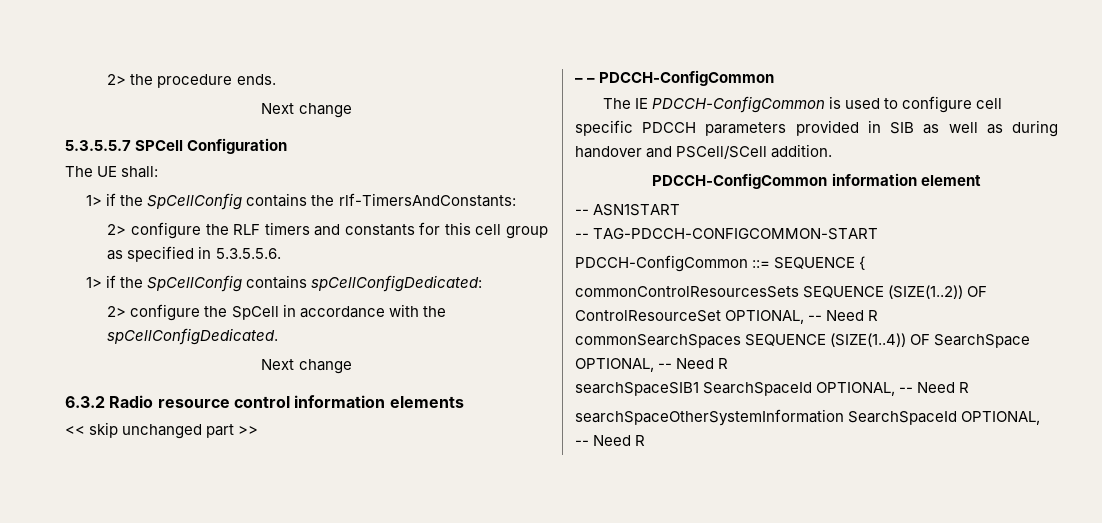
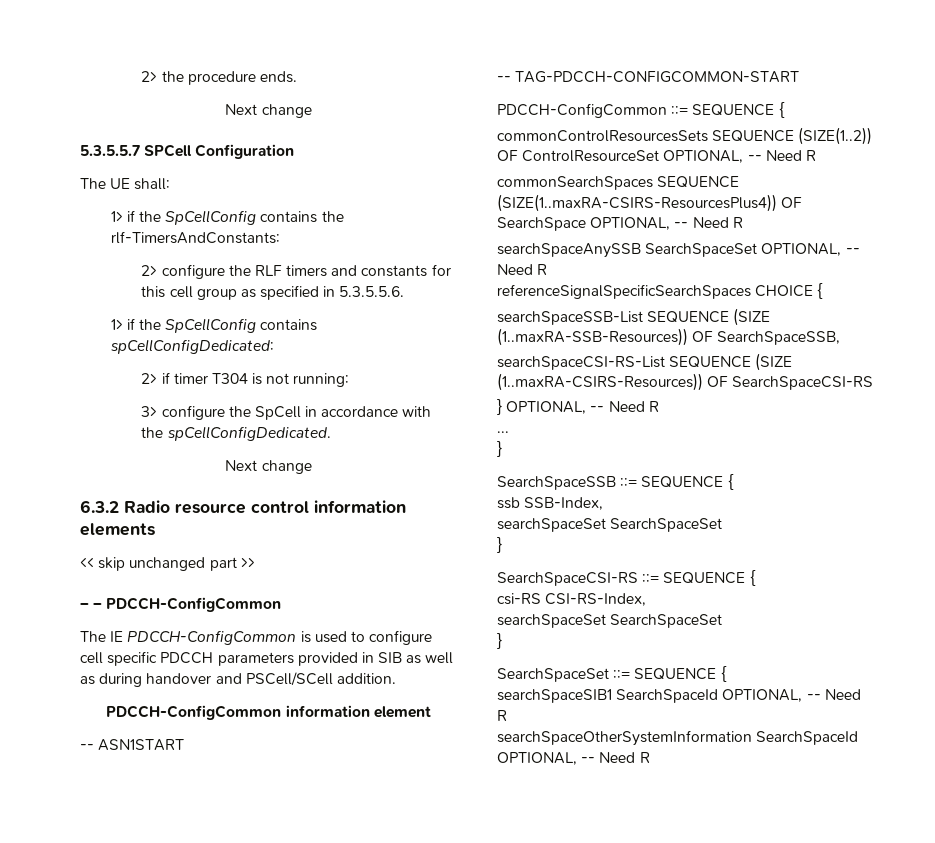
(127, 311) none -> [161,372,350,387] [141,406,158,417] if timer T304 is not running: // 3>
[830,333,907,347] (SIZE(1..4)) -> [497,194,777,212] (SIZE(1..maxRA-CSIRS-ResourcesPlus4))
(729, 363) none -> [497,243,860,258] [497,264,548,275] [497,283,824,299] [497,308,771,326] [497,328,841,346] [497,353,793,371] [497,373,874,391] [497,399,659,415] [497,431,509,433] [497,441,502,457] [497,474,734,490] [497,497,604,510] [497,518,723,532] [497,537,502,553] [497,570,756,586] [497,593,647,606] [497,614,723,628] [497,633,502,649] [497,666,727,682] // searchSpaceAnySSB SearchSpaceSet OPTIONAL, -- Need R // referenceSignalSpecificSearchSpaces CHOICE { // searchSpaceSSB-List SEQUENCE (SIZE (1..maxRA-SSB-Resources)) OF SearchSpaceSSB, // searchSpaceCSI-RS-List SEQUENCE (SIZE (1..maxRA-CSIRS-Resources)) OF SearchSpaceCSI-RS // } OPTIONAL, -- Need R // ... // } // SearchSpaceSSB ::= SEQUENCE { // ssb SSB-Index, // searchSpaceSet SearchSpaceSet // } // SearchSpaceCSI-RS ::= SEQUENCE { // csi-RS CSI-RS-Index, // searchSpaceSet SearchSpaceSet // } // SearchSpaceSet ::= SEQUENCE {

